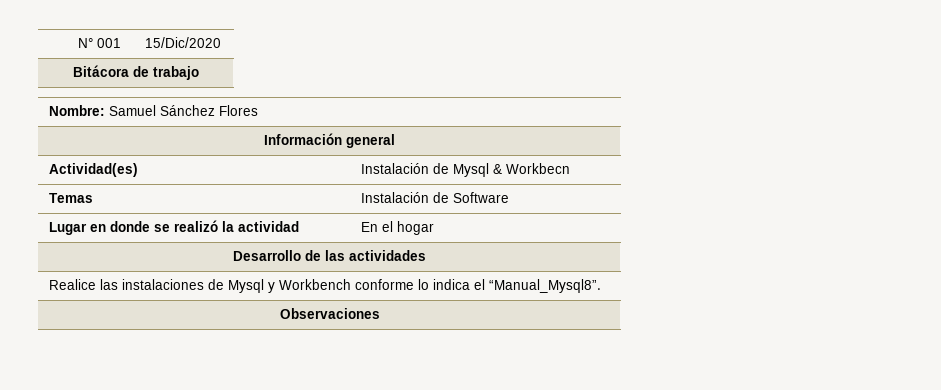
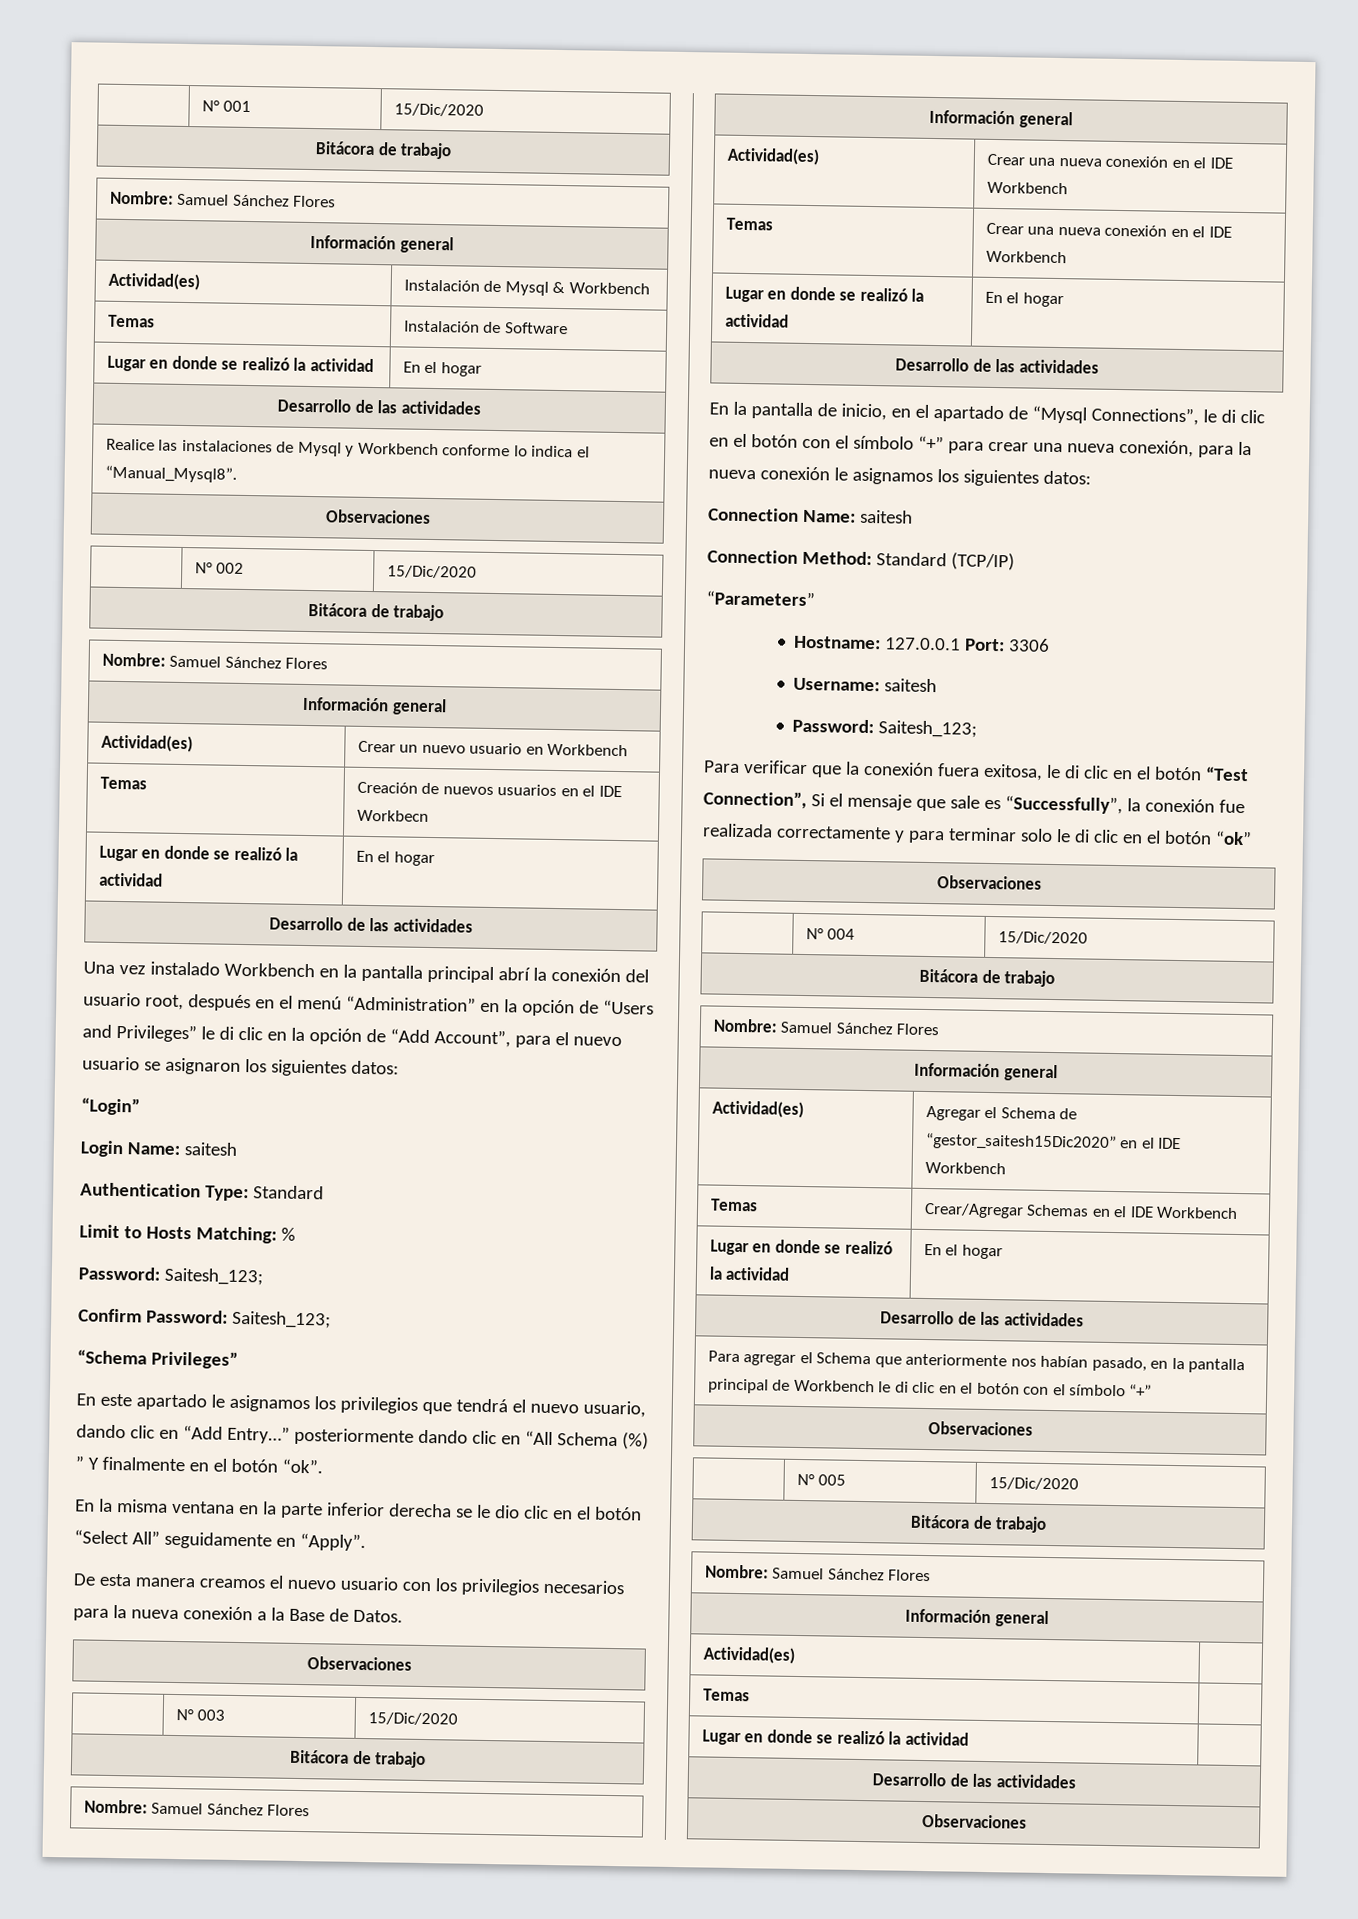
[506,163,571,174] Workbecn -> [568,282,650,295] Workbench
(380, 313) none -> [194,562,245,574] [386,565,477,579] [308,603,444,622] [101,652,329,670] [302,696,447,716] [100,734,193,753] [357,740,629,757] [99,776,147,790] [356,781,622,798] [356,809,429,822] [98,845,299,862] [98,872,163,887] [355,850,435,867] [269,916,473,933] [83,961,649,984] [83,992,654,1017] [82,1023,622,1048] [82,1056,399,1077] [81,1097,140,1116] [80,1140,237,1158] [80,1182,324,1202] [79,1224,296,1244] [78,1266,263,1286] [78,1308,331,1329] [77,1349,238,1369] [76,1393,646,1418] [76,1424,649,1450] [75,1455,323,1474] [75,1498,642,1521] [74,1529,366,1552] [73,1573,625,1596] [73,1604,403,1623] [306,1656,412,1671] [175,1709,226,1721] [367,1712,458,1726] [290,1749,426,1769] [83,1799,311,1817] [929,109,1073,129] [726,147,820,166] [986,153,1233,169] [986,181,1068,195] [725,217,773,231] [985,222,1232,238] [985,250,1067,264] [724,286,925,303] [724,313,789,328] [984,291,1064,308] [895,357,1099,374] [709,401,1265,426] [709,433,1252,458] [708,466,1091,487] [708,507,913,524] [707,549,1015,571] [706,590,815,607] [794,635,1051,652] [793,677,938,693] [792,718,978,738] [704,760,1249,782] [703,790,1245,815] [702,823,1252,846] [936,875,1042,890] [805,928,856,940] [997,931,1088,945] [919,968,1055,988] [712,1018,940,1036] [914,1062,1058,1082] [711,1100,804,1119] [925,1105,1078,1121] [925,1132,1182,1152] [924,1161,1006,1175] [709,1198,758,1212] [923,1202,1239,1220] [709,1239,893,1256] [708,1266,791,1281] [923,1243,1003,1260] [880,1310,1084,1327] [707,1350,1246,1374] [707,1378,1153,1397] [927,1421,1033,1436] [796,1473,847,1486] [988,1477,1079,1491] [910,1514,1047,1533] [704,1564,932,1582] [905,1608,1049,1628] [702,1646,795,1664] [702,1688,750,1702] [701,1729,969,1746] [872,1772,1076,1789] [921,1814,1027,1829] // | N° 002 | 15/Dic/2020 // Bitácora de trabajo // Nombre: Samuel Sánchez Flores // Información general // Actividad(es) | Crear un nuevo usuario en Workbench // Temas | Creación de nuevos usuarios en el IDE Workbecn // Lugar en donde se realizó la actividad | En el hogar // Desarrollo de las actividades // Una vez instalado Workbench en la pantalla principal abrí la conexión del usuario root, después en el menú “Administration” en la opción de “Users and Privileges” le di clic en la opción de “Add Account”, para el nuevo usuario se asignaron los siguientes datos: // “Login” // Login Name: saitesh // Authentication Type: Standard // Limit to Hosts Matching: % // Password: Saitesh_123; // Confirm Password: Saitesh_123; // “Schema Privileges” // En este apartado le asignamos los privilegios que tendrá el nuevo usuario, dando clic en “Add Entry…” posteriormente dando clic en “All Schema (%) ” Y finalmente en el botón “ok”. // En la misma ventana en la parte inferior derecha se le dio clic en el botón “Select All” seguidamente en “Apply”. // De esta manera creamos el nuevo usuario con los privilegios necesarios para la nueva conexión a la Base de Datos. // Observaciones // | N° 003 | 15/Dic/2020 // Bitácora de trabajo // Nombre: Samuel Sánchez Flores // Información general // Actividad(es) | Crear una nueva conexión en el IDE Workbench // Temas | Crear una nueva conexión en el IDE Workbench // Lugar en donde se realizó la actividad | En el hogar // Desarrollo de las actividades // En la pantalla de inicio, en el apartado de “Mysql Connections”, le di clic en el botón con el símbolo “+” para crear una nueva conexión, para la nueva conexión le asignamos los siguientes datos: // Connection Name: saitesh // Connection Method: Standard (TCP/IP) // “Parameters” // Hostname: 127.0.0.1 Port: 3306 // Username: saitesh // Password: Saitesh_123; // Para verificar que la conexión fuera exitosa, le di clic en el botón “Test Connection”, Si el mensaje que sale es “Successfully”, la conexión fue realizada correctamente y para terminar solo le di clic en el botón “ok” // Observaciones // | N° 004 | 15/Dic/2020 // Bitácora de trabajo // Nombre: Samuel Sánchez Flores // Información general // Actividad(es) | Agregar el Schema de “gestor_saitesh15Dic2020” en el IDE Workbench // Temas | Crear/Agregar Schemas en el IDE Workbench // Lugar en donde se realizó la actividad | En el hogar // Desarrollo de las actividades // Para agregar el Schema que anteriormente nos habían pasado, en la pantalla principal de Workbench le di clic en el botón con el símbolo “+” // Observaciones // | N° 005 | 15/Dic/2020 // Bitácora de trabajo // Nombre: Samuel Sánchez Flores // Información general // Actividad(es) | // Temas | // Lugar en donde se realizó la actividad | // Desarrollo de las actividades // Observaciones

